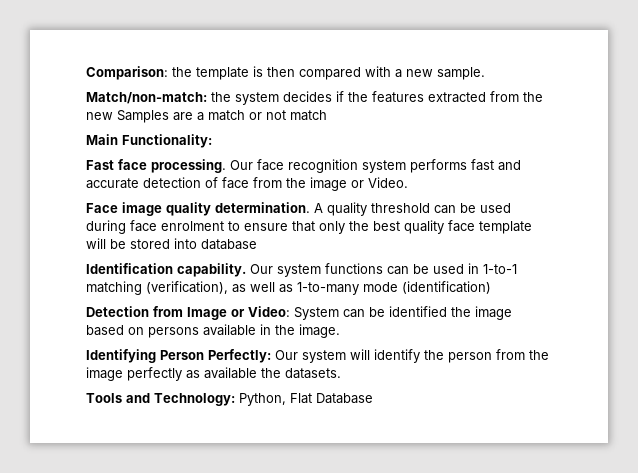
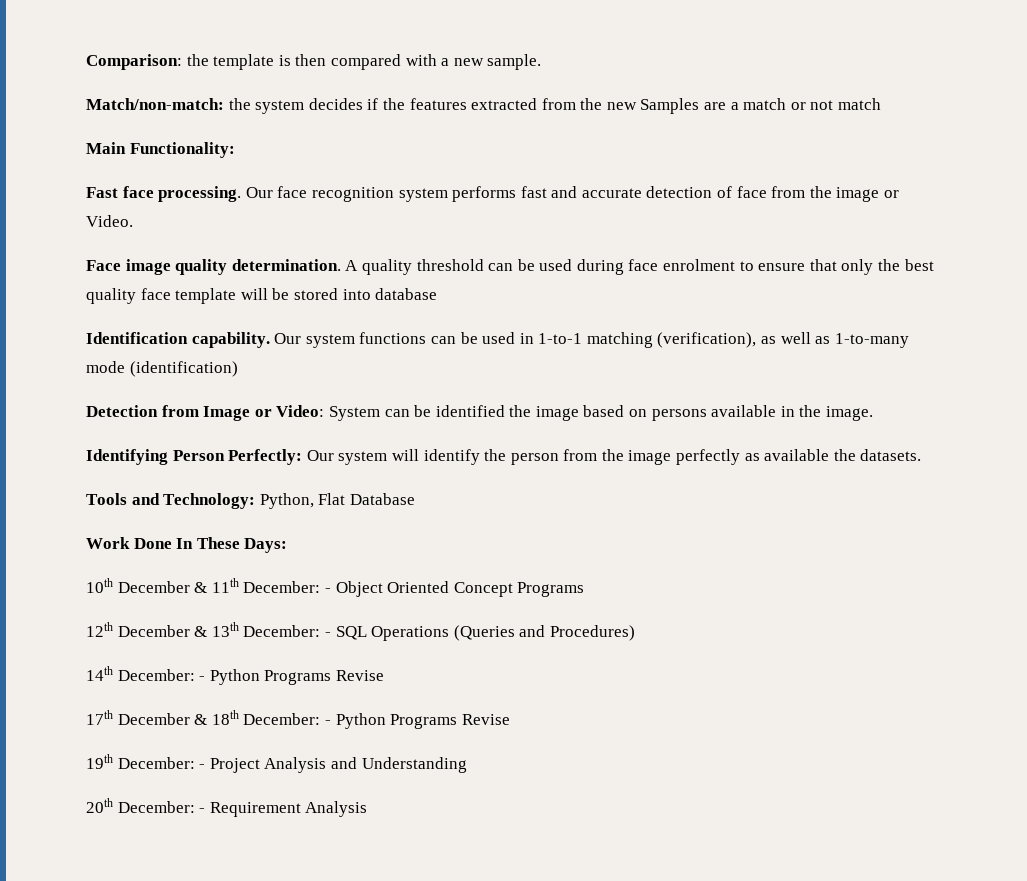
(373, 398) none -> [86,537,288,553] [86,578,585,597] [86,622,635,641] [86,666,384,685] [86,710,510,729] [86,754,467,773] [86,798,368,817] // Work Done In These Days: // 10th December & 11th December: - Object Oriented Concept Programs // 12th December & 13th December: - SQL Operations (Queries and Procedures) // 14th December: - Python Programs Revise // 17th December & 18th December: - Python Programs Revise // 19th December: - Project Analysis and Understanding // 20th December: - Requirement Analysis

